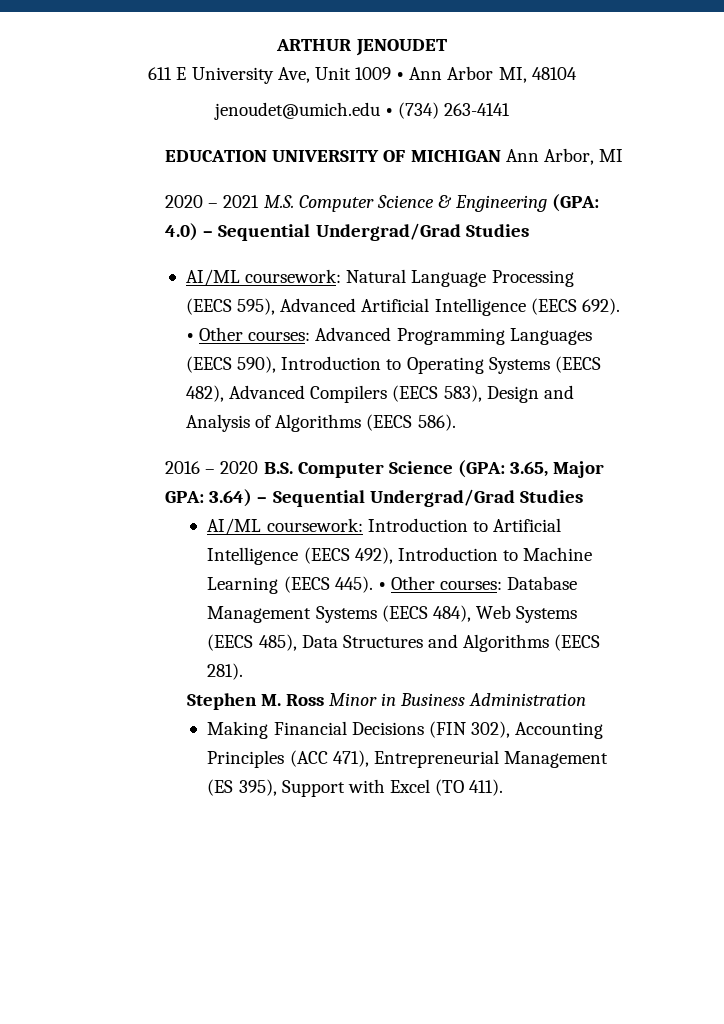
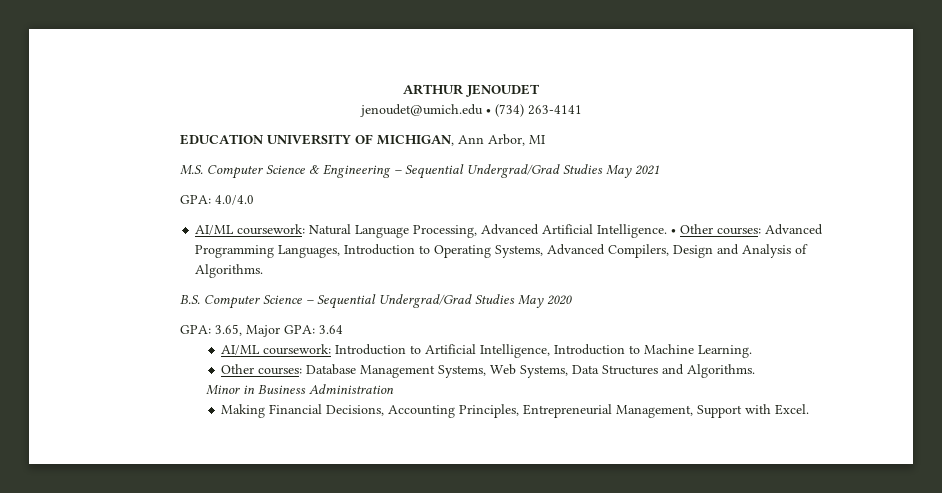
[148,66,577,84] // 611 E University Ave, Unit 1009 • Ann Arbor MI, 48104 -> (540, 90) none
[410,150,501,162] MICHIGAN -> [376,135,454,146] MICHIGAN,
[165,195,260,208] 2020 – 2021 -> (545, 139) none
[552,194,600,212] [165,223,529,241] (GPA: 4.0) – Sequential Undergrad/Grad Studies -> [393,164,659,179] [179,195,254,205] – Sequential Undergrad/Grad Studies May 2021 // GPA: 4.0/4.0
[491,270,574,287] [186,298,620,316] Processing (EECS 595), Advanced Artificial Intelligence (EECS 692). -> [413,224,668,238] Processing, Advanced Artificial Intelligence.
[509,328,592,345] [186,356,601,374] [186,385,574,403] [186,414,456,432] [165,460,605,478] [165,489,583,507] Languages (EECS 590), Introduction to Operating Systems (EECS 482), Advanced Compilers (EECS 583), Design and Analysis of Algorithms (EECS 586). // 2016 – 2020 B.S. Computer Science (GPA: 3.65, Major GPA: 3.64) – Sequential Undergrad/Grad Studies -> [278,244,809,258] [195,264,264,278] [179,294,572,309] [179,324,343,337] Languages, Introduction to Operating Systems, Advanced Compilers, Design and Analysis of Algorithms. // B.S. Computer Science – Sequential Undergrad/Grad Studies May 2020 // GPA: 3.65, Major GPA: 3.64
[207,547,593,565] [207,576,578,594] [207,605,578,623] [207,634,601,652] [207,663,244,680] [186,693,324,710] Intelligence (EECS 492), Introduction to Machine Learning (EECS 445). • Other courses: Database Management Systems (EECS 484), Web Systems (EECS 485), Data Structures and Algorithms (EECS 281). // Stephen M. Ross -> [480,344,753,358] [221,364,756,378] Intelligence, Introduction to Machine Learning. // Other courses: Database Management Systems, Web Systems, Data Structures and Algorithms. //
[351,721,604,739] [207,750,608,768] [207,779,504,797] Decisions (FIN 302), Accounting Principles (ACC 471), Entrepreneurial Management (ES 395), Support with Excel (TO 411). -> [326,404,810,418] Decisions, Accounting Principles, Entrepreneurial Management, Support with Excel.

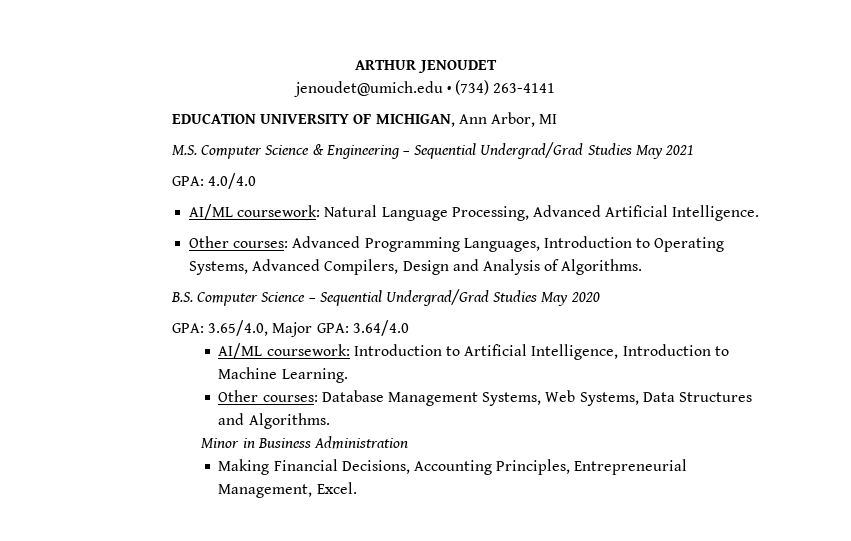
[671,229,677,234] • -> (760, 213) //
[214,324,242,336] 3.65, -> [208,320,269,336] 3.65/4.0,
[318,325,343,334] 3.64 -> [352,320,409,336] 3.64/4.0
[697,404,772,418] Support with -> (313, 491) none

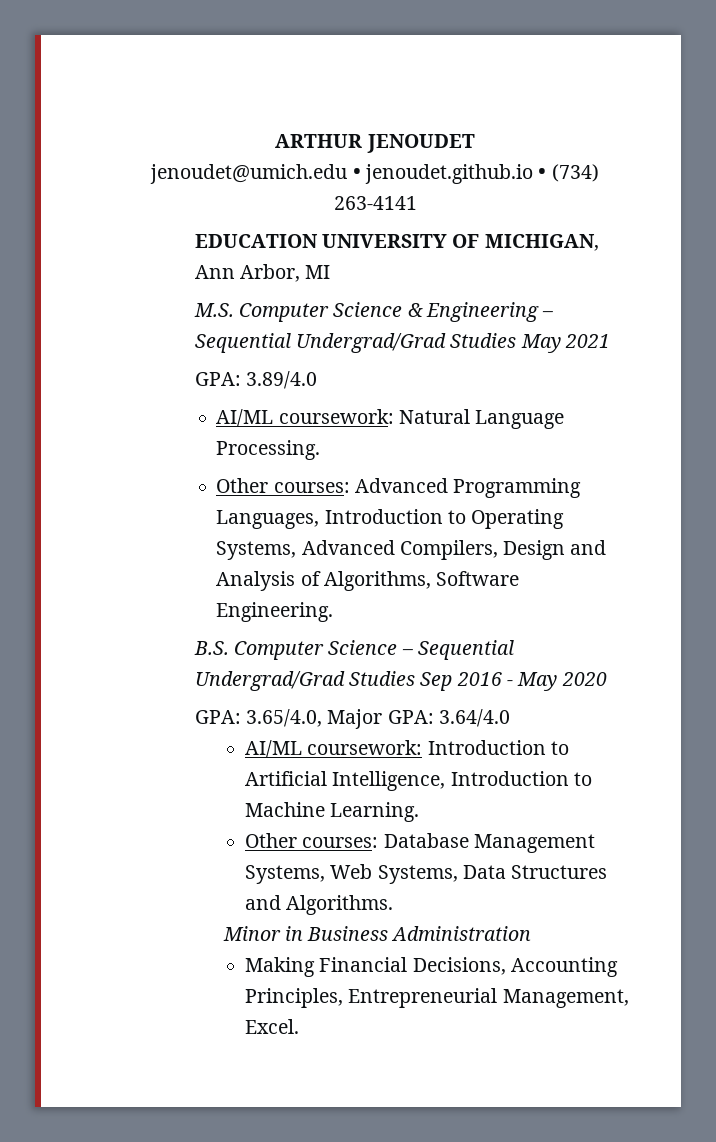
(451, 89) none -> [365,164,547,184] jenoudet.github.io •
[208,173,257,189] 4.0/4.0 -> [246,371,318,389] 3.89/4.0
[451,205,760,221] Processing, Advanced Artificial Intelligence. -> [216,440,321,460] Processing.
[561,259,643,275] Algorithms. -> [323,571,520,591] [216,602,334,622] Algorithms, Software Engineering.
(538, 296) none -> [420,672,513,691] Sep 2016 -

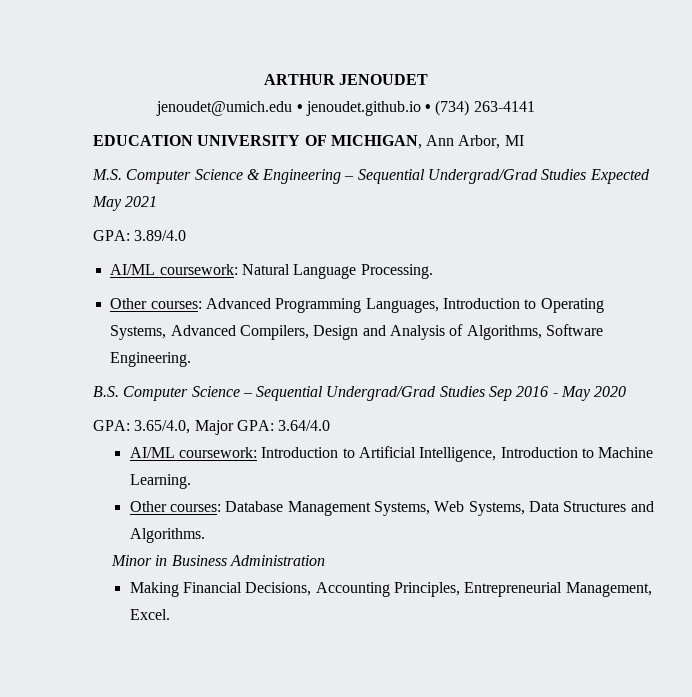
(517, 340) none -> [589,169,650,184] Expected

